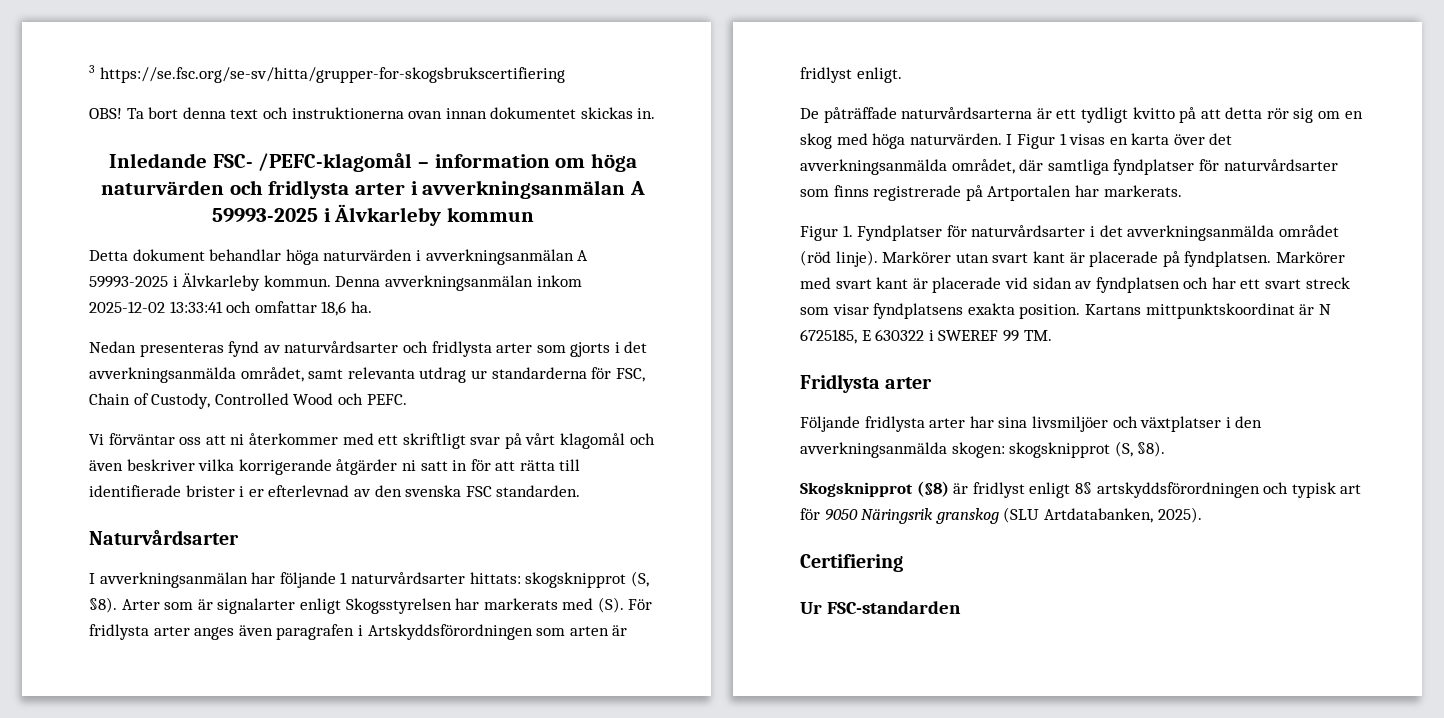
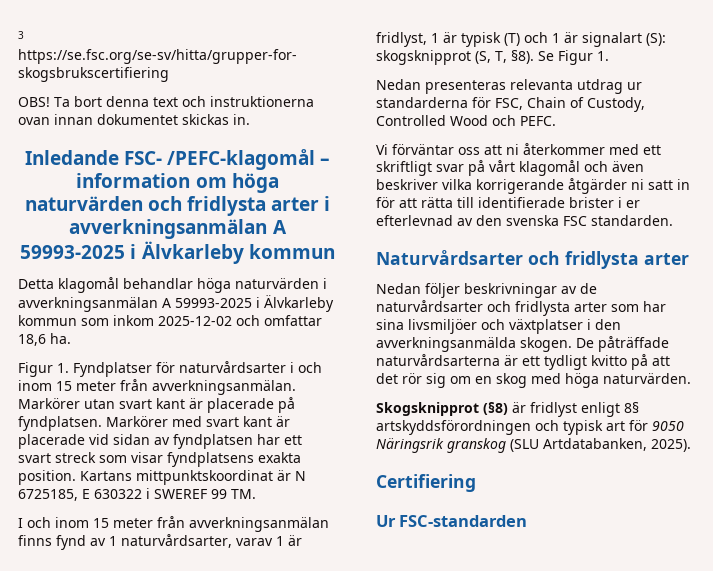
[132,249,205,261] dokument -> [58,277,119,293] klagomål
[263,275,533,291] kommun. Denna avverkningsanmälan -> [18,315,109,326] kommun som
[169,301,223,313] 13:33:41 -> (232, 321) none
[89,341,648,357] [89,367,344,383] Nedan presenteras fynd av naturvårdsarter och fridlysta arter som gjorts i det avverkningsanmälda området, samt -> [18,361,322,377] [18,379,296,395] [18,397,295,413] [18,416,290,431] [18,434,302,449] [18,452,301,467] [18,470,306,485] [18,488,256,501] [18,516,329,532] [18,534,302,550] [376,32,666,47] [376,50,609,65] [376,79,506,94] Figur 1. Fyndplatser för naturvårdsarter i och inom 15 meter från avverkningsanmälan. Markörer utan svart kant är placerade på fyndplatsen. Markörer med svart kant är placerade vid sidan av fyndplatsen har ett svart streck som visar fyndplatsens exakta position. Kartans mittpunktskoordinat är N 6725185, E 630322 i SWEREF 99 TM. // I och inom 15 meter från avverkningsanmälan finns fynd av 1 naturvårdsarter, varav 1 är fridlyst, 1 är typisk (T) och 1 är signalart (S): skogsknipprot (S, T, §8). Se Figur 1. // Nedan presenteras
[89,571,649,588] [89,597,653,614] [89,624,628,640] [800,67,902,83] // I avverkningsanmälan har följande 1 naturvårdsarter hittats: skogsknipprot (S, §8). Arter som är signalarter enligt Skogsstyrelsen har markerats med (S). För fridlysta arter anges även paragrafen i Artskyddsförordningen som arten är fridlyst enligt. // -> [528,251,689,269] [376,283,597,298] [376,300,666,316] [376,319,621,334] [376,337,572,352] och fridlysta arter // Nedan följer beskrivningar av de naturvårdsarter och fridlysta arter som har sina livsmiljöer och växtplatser i den avverkningsanmälda skogen.
[1225,107,1263,119] detta -> [376,373,398,384] det
[1006,133,1233,149] [800,159,1338,175] [800,185,1182,201] [800,225,1339,241] [800,250,1345,267] [800,277,1350,293] [800,303,1331,319] [800,329,1052,344] [800,374,933,393] [800,416,1263,432] [800,441,1166,458] I Figur 1 visas en karta över det avverkningsanmälda området, där samtliga fyndplatser för naturvårdsarter som finns registrerade på Artportalen har markerats. // Figur 1. Fyndplatser för naturvårdsarter i det avverkningsanmälda området (röd linje). Markörer utan svart kant är placerade på fyndplatsen. Markörer med svart kant är placerade vid sidan av fyndplatsen och har ett svart streck som visar fyndplatsens exakta position. Kartans mittpunktskoordinat är N 6725185, E 630322 i SWEREF 99 TM. // Fridlysta arter // Följande fridlysta arter har sina livsmiljöer och växtplatser i den avverkningsanmälda skogen: skogsknipprot (S, §8). -> (691, 378) none

